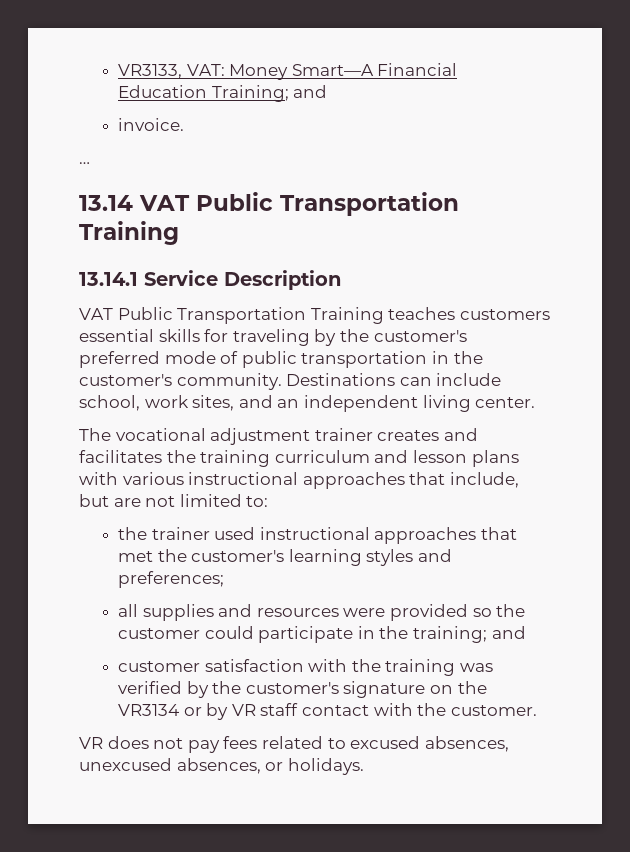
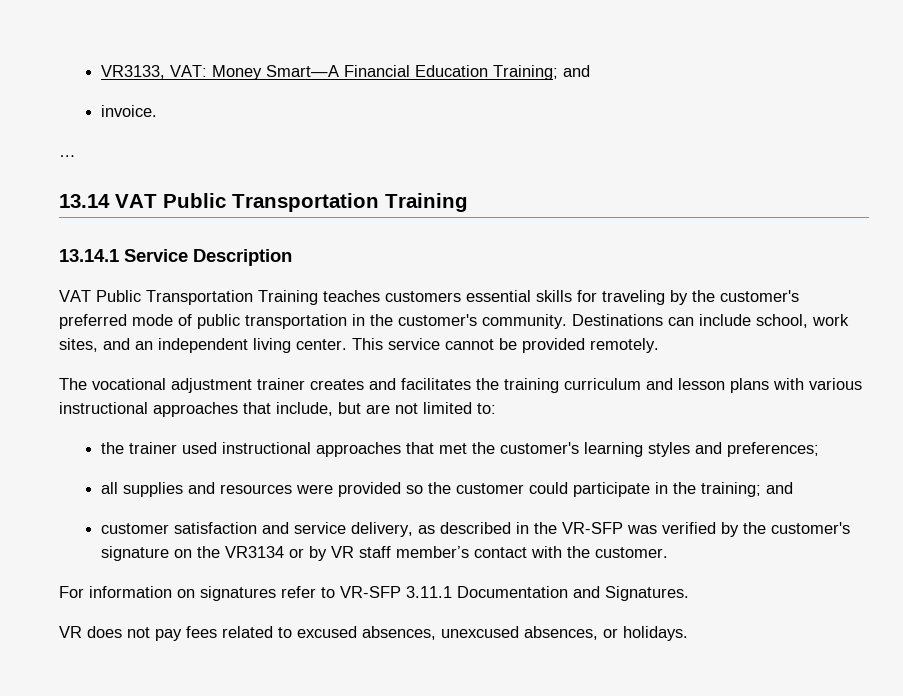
(536, 402) none -> [352,338,659,353] This service cannot be provided remotely.
[308,659,456,676] with the training -> [261,522,623,537] and service delivery, as described in the VR-SFP
(299, 709) none -> [395,546,469,558] member’s
(537, 710) none -> [59,586,689,601] // For information on signatures refer to VR-SFP 3.11.1 Documentation and Signatures.

